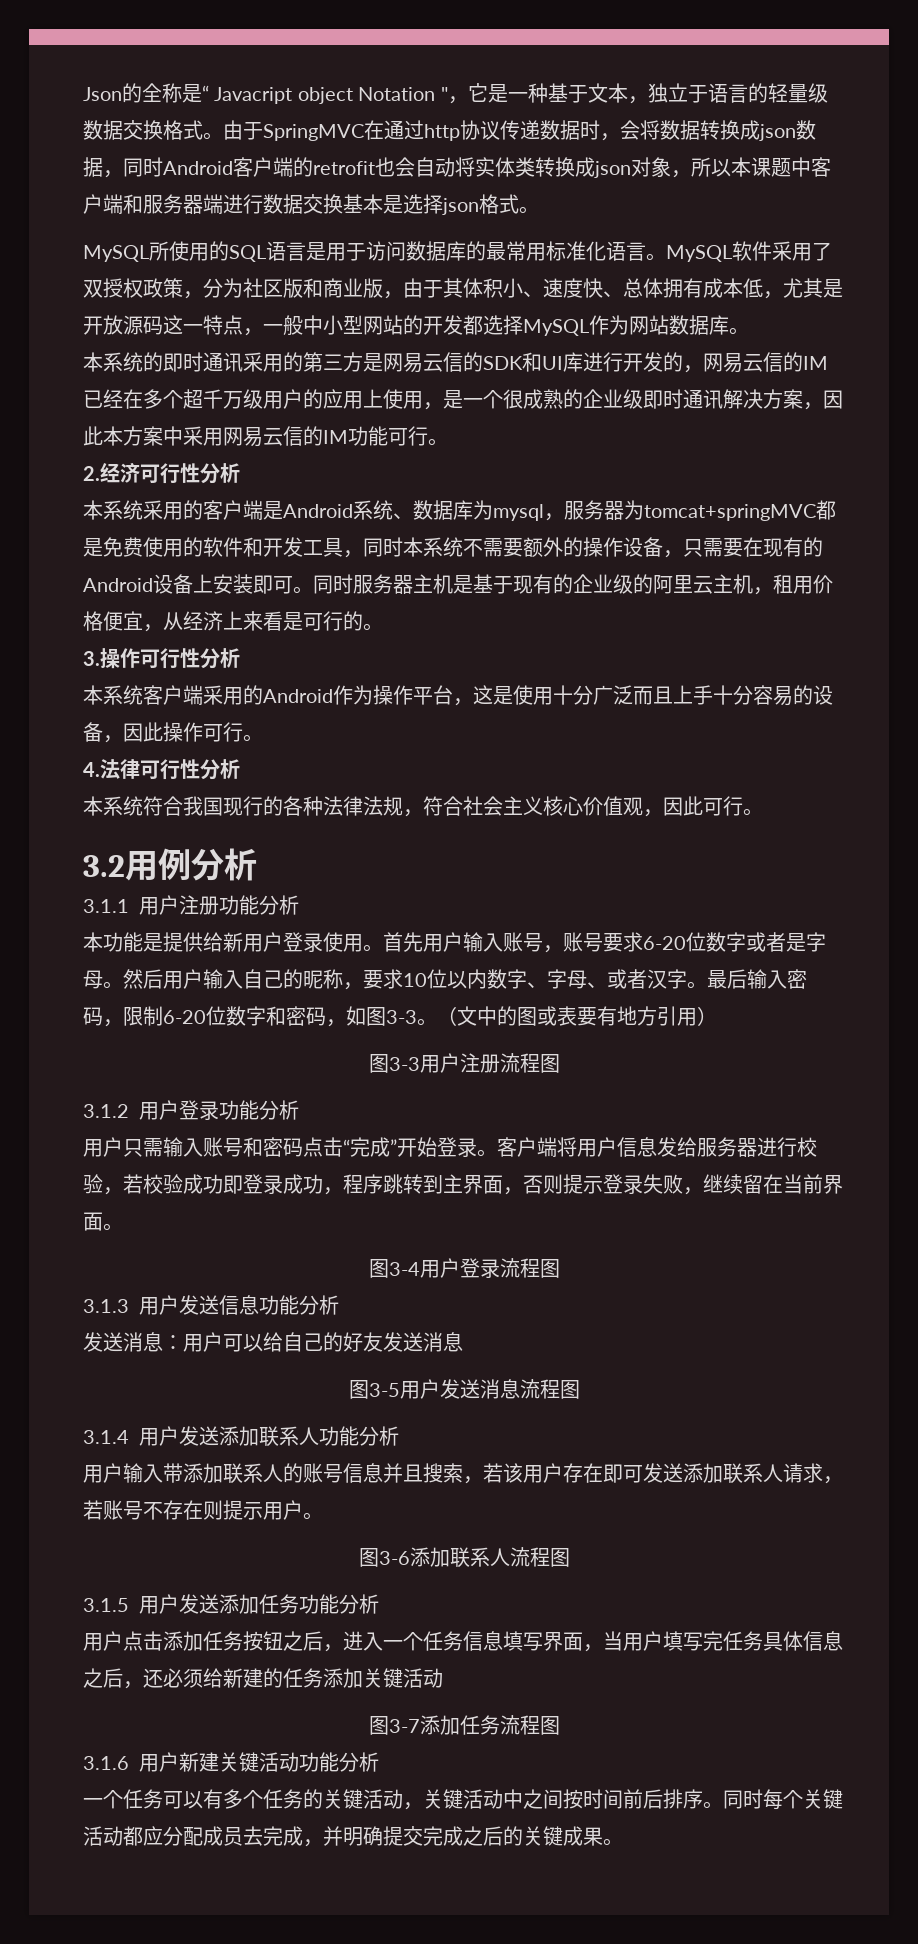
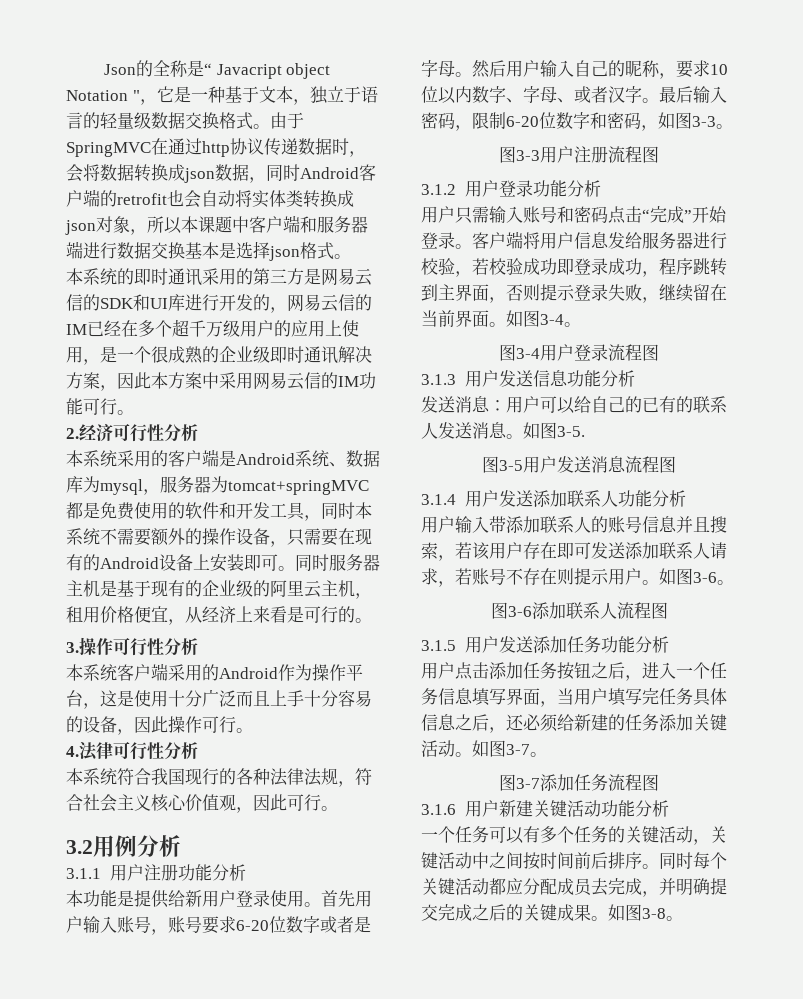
[83,241,832,262] [83,278,843,299] [83,315,749,336] // MySQL所使用的SQL语言是用于访问数据库的最常用标准化语言。MySQL软件采用了双授权政策，分为社区版和商业版，由于其体积小、速度快、总体拥有成本低，尤其是开放源码这一特点，一般中小型网站的开发都选择MySQL作为网站数据库。 -> (351, 256) none
[437,1006,717,1026] （文中的图或表要有地方引用） -> (733, 126) none
(123, 1227) none -> [506,310,581,327] 如图3-4。
[343,1332,463,1352] 好友发送消息 -> [642,396,727,413] [421,422,585,439] 已有的联系人发送消息。如图3-5.
(323, 1516) none -> [659,568,734,585] 如图3-6。
(443, 1678) none -> [455,740,547,757] 。如图3-7。
(623, 1842) none -> [608,904,683,921] 如图3-8。

